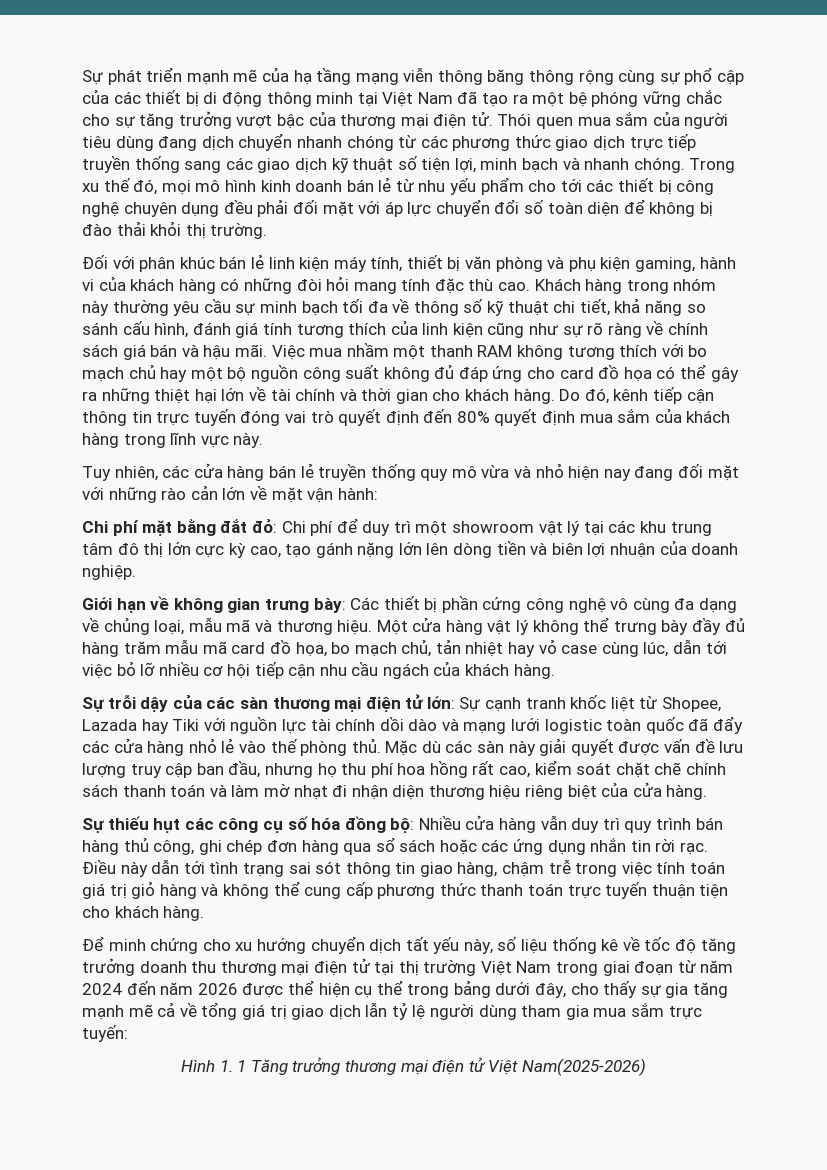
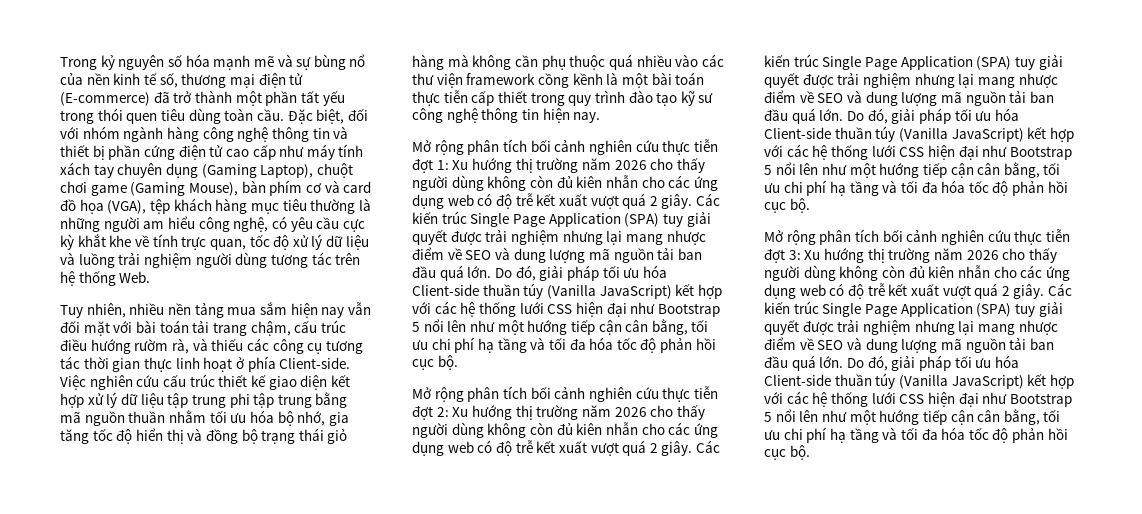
[82,67,745,85] [82,89,722,107] [82,111,729,129] [82,133,697,151] [82,156,736,173] [82,177,715,195] [82,199,714,217] [82,221,268,239] [82,254,736,272] [82,276,717,294] [82,298,706,316] [82,320,709,338] [82,343,708,360] [82,364,739,382] [82,387,714,404] [82,408,731,426] [82,432,264,448] [82,463,739,481] [82,485,378,503] [82,518,712,536] [82,540,739,558] [82,565,136,580] [82,596,738,613] [82,617,745,635] [82,639,727,657] [82,661,555,679] [82,694,722,712] [82,716,744,734] [82,738,744,756] [82,760,727,778] [82,782,708,800] [82,815,723,833] [82,837,709,855] [82,859,726,877] [82,881,729,899] [82,905,205,921] [82,936,736,954] [82,958,734,976] [82,980,729,998] [82,1002,702,1020] [82,1025,128,1042] [181,1057,646,1076] Sự phát triển mạnh mẽ của hạ tầng mạng viễn thông băng thông rộng cùng sự phổ cập của các thiết bị di động thông minh tại Việt Nam đã tạo ra một bệ phóng vững chắc cho sự tăng trưởng vượt bậc của thương mại điện tử. Thói quen mua sắm của người tiêu dùng đang dịch chuyển nhanh chóng từ các phương thức giao dịch trực tiếp truyền thống sang các giao dịch kỹ thuật số tiện lợi, minh bạch và nhanh chóng. Trong xu thế đó, mọi mô hình kinh doanh bán lẻ từ nhu yếu phẩm cho tới các thiết bị công nghệ chuyên dụng đều phải đối mặt với áp lực chuyển đổi số toàn diện để không bị đào thải khỏi thị trường. // Đối với phân khúc bán lẻ linh kiện máy tính, thiết bị văn phòng và phụ kiện gaming, hành vi của khách hàng có những đòi hỏi mang tính đặc thù cao. Khách hàng trong nhóm này thường yêu cầu sự minh bạch tối đa về thông số kỹ thuật chi tiết, khả năng so sánh cấu hình, đánh giá tính tương thích của linh kiện cũng như sự rõ ràng về chính sách giá bán và hậu mãi. Việc mua nhầm một thanh RAM không tương thích với bo mạch chủ hay một bộ nguồn công suất không đủ đáp ứng cho card đồ họa có thể gây ra những thiệt hại lớn về tài chính và thời gian cho khách hàng. Do đó, kênh tiếp cận thông tin trực tuyến đóng vai trò quyết định đến 80% quyết định mua sắm của khách hàng trong lĩnh vực này. // Tuy nhiên, các cửa hàng bán lẻ truyền thống quy mô vừa và nhỏ hiện nay đang đối mặt với những rào cản lớn về mặt vận hành: // Chi phí mặt bằng đắt đỏ: Chi phí để duy trì một showroom vật lý tại các khu trung tâm đô thị lớn cực kỳ cao, tạo gánh nặng lớn lên dòng tiền và biên lợi nhuận của doanh nghiệp. // Giới hạn về không gian trưng bày: Các thiết bị phần cứng công nghệ vô cùng đa dạng về chủng loại, mẫu mã và thương hiệu. Một cửa hàng vật lý không thể trưng bày đầy đủ hàng trăm mẫu mã card đồ họa, bo mạch chủ, tản nhiệt hay vỏ case cùng lúc, dẫn tới việc bỏ lỡ nhiều cơ hội tiếp cận nhu cầu ngách của khách hàng. // Sự trỗi dậy của các sàn thương mại điện tử lớn: Sự cạnh tranh khốc liệt từ Shopee, Lazada hay Tiki với nguồn lực tài chính dồi dào và mạng lưới logistic toàn quốc đã đẩy các cửa hàng nhỏ lẻ vào thế phòng thủ. Mặc dù các sàn này giải quyết được vấn đề lưu lượng truy cập ban đầu, nhưng họ thu phí hoa hồng rất cao, kiểm soát chặt chẽ chính sách thanh toán và làm mờ nhạt đi nhận diện thương hiệu riêng biệt của cửa hàng. // Sự thiếu hụt các công cụ số hóa đồng bộ: Nhiều cửa hàng vẫn duy trì quy trình bán hàng thủ công, ghi chép đơn hàng qua sổ sách hoặc các ứng dụng nhắn tin rời rạc. Điều này dẫn tới tình trạng sai sót thông tin giao hàng, chậm trễ trong việc tính toán giá trị giỏ hàng và không thể cung cấp phương thức thanh toán trực tuyến thuận tiện cho khách hàng. // Để minh chứng cho xu hướng chuyển dịch tất yếu này, số liệu thống kê về tốc độ tăng trưởng doanh thu thương mại điện tử tại thị trường Việt Nam trong giai đoạn từ năm 2024 đến năm 2026 được thể hiện cụ thể trong bảng dưới đây, cho thấy sự gia tăng mạnh mẽ cả về tổng giá trị giao dịch lẫn tỷ lệ người dùng tham gia mua sắm trực tuyến: // Hình 1. 1 Tăng trưởng thương mại điện tử Việt Nam(2025-2026) -> [60,54,366,70] [60,72,304,88] [60,90,345,106] [60,108,368,124] [60,126,349,142] [60,144,364,160] [60,162,353,178] [60,180,372,196] [60,198,371,214] [60,216,365,232] [60,234,369,250] [60,252,361,268] [60,270,151,286] [60,302,371,318] [60,320,346,336] [60,338,363,354] [60,356,351,372] [60,374,350,390] [60,392,348,408] [60,410,349,426] [60,428,348,444] [412,54,724,70] [412,72,705,88] [412,90,714,106] [412,108,601,123] [412,139,718,155] [412,157,705,173] [412,175,718,191] [412,193,721,209] [412,211,711,227] [412,229,706,245] [412,247,702,263] [412,265,667,281] [412,283,722,299] [412,301,720,317] [412,319,709,335] [412,337,716,353] [412,355,458,370] [412,386,718,402] [412,404,705,420] [412,422,718,438] [412,440,721,456] [764,54,1063,70] [764,72,1058,88] [764,90,1054,106] [764,108,1019,124] [764,126,1074,142] [764,144,1072,160] [764,162,1061,178] [764,180,1068,196] [764,198,810,213] [764,229,1070,245] [764,247,1057,263] [764,265,1070,281] [764,283,1073,299] [764,301,1063,317] [764,319,1058,335] [764,337,1054,353] [764,355,1019,371] [764,373,1074,389] [764,391,1072,407] [764,409,1061,425] [764,427,1068,443] [764,445,810,460] Trong kỷ nguyên số hóa mạnh mẽ và sự bùng nổ của nền kinh tế số, thương mại điện tử (E-commerce) đã trở thành một phần tất yếu trong thói quen tiêu dùng toàn cầu. Đặc biệt, đối với nhóm ngành hàng công nghệ thông tin và thiết bị phần cứng điện tử cao cấp như máy tính xách tay chuyên dụng (Gaming Laptop), chuột chơi game (Gaming Mouse), bàn phím cơ và card đồ họa (VGA), tệp khách hàng mục tiêu thường là những người am hiểu công nghệ, có yêu cầu cực kỳ khắt khe về tính trực quan, tốc độ xử lý dữ liệu và luồng trải nghiệm người dùng tương tác trên hệ thống Web. // Tuy nhiên, nhiều nền tảng mua sắm hiện nay vẫn đối mặt với bài toán tải trang chậm, cấu trúc điều hướng rườm rà, và thiếu các công cụ tương tác thời gian thực linh hoạt ở phía Client-side. Việc nghiên cứu cấu trúc thiết kế giao diện kết hợp xử lý dữ liệu tập trung phi tập trung bằng mã nguồn thuần nhằm tối ưu hóa bộ nhớ, gia tăng tốc độ hiển thị và đồng bộ trạng thái giỏ hàng mà không cần phụ thuộc quá nhiều vào các thư viện framework cồng kềnh là một bài toán thực tiễn cấp thiết trong quy trình đào tạo kỹ sư công nghệ thông tin hiện nay. // Mở rộng phân tích bối cảnh nghiên cứu thực tiễn đợt 1: Xu hướng thị trường năm 2026 cho thấy người dùng không còn đủ kiên nhẫn cho các ứng dụng web có độ trễ kết xuất vượt quá 2 giây. Các kiến trúc Single Page Application (SPA) tuy giải quyết được trải nghiệm nhưng lại mang nhược điểm về SEO và dung lượng mã nguồn tải ban đầu quá lớn. Do đó, giải pháp tối ưu hóa Client-side thuần túy (Vanilla JavaScript) kết hợp với các hệ thống lưới CSS hiện đại như Bootstrap 5 nổi lên như một hướng tiếp cận cân bằng, tối ưu chi phí hạ tầng và tối đa hóa tốc độ phản hồi cục bộ. // Mở rộng phân tích bối cảnh nghiên cứu thực tiễn đợt 2: Xu hướng thị trường năm 2026 cho thấy người dùng không còn đủ kiên nhẫn cho các ứng dụng web có độ trễ kết xuất vượt quá 2 giây. Các kiến trúc Single Page Application (SPA) tuy giải quyết được trải nghiệm nhưng lại mang nhược điểm về SEO và dung lượng mã nguồn tải ban đầu quá lớn. Do đó, giải pháp tối ưu hóa Client-side thuần túy (Vanilla JavaScript) kết hợp với các hệ thống lưới CSS hiện đại như Bootstrap 5 nổi lên như một hướng tiếp cận cân bằng, tối ưu chi phí hạ tầng và tối đa hóa tốc độ phản hồi cục bộ. // Mở rộng phân tích bối cảnh nghiên cứu thực tiễn đợt 3: Xu hướng thị trường năm 2026 cho thấy người dùng không còn đủ kiên nhẫn cho các ứng dụng web có độ trễ kết xuất vượt quá 2 giây. Các kiến trúc Single Page Application (SPA) tuy giải quyết được trải nghiệm nhưng lại mang nhược điểm về SEO và dung lượng mã nguồn tải ban đầu quá lớn. Do đó, giải pháp tối ưu hóa Client-side thuần túy (Vanilla JavaScript) kết hợp với các hệ thống lưới CSS hiện đại như Bootstrap 5 nổi lên như một hướng tiếp cận cân bằng, tối ưu chi phí hạ tầng và tối đa hóa tốc độ phản hồi cục bộ.

